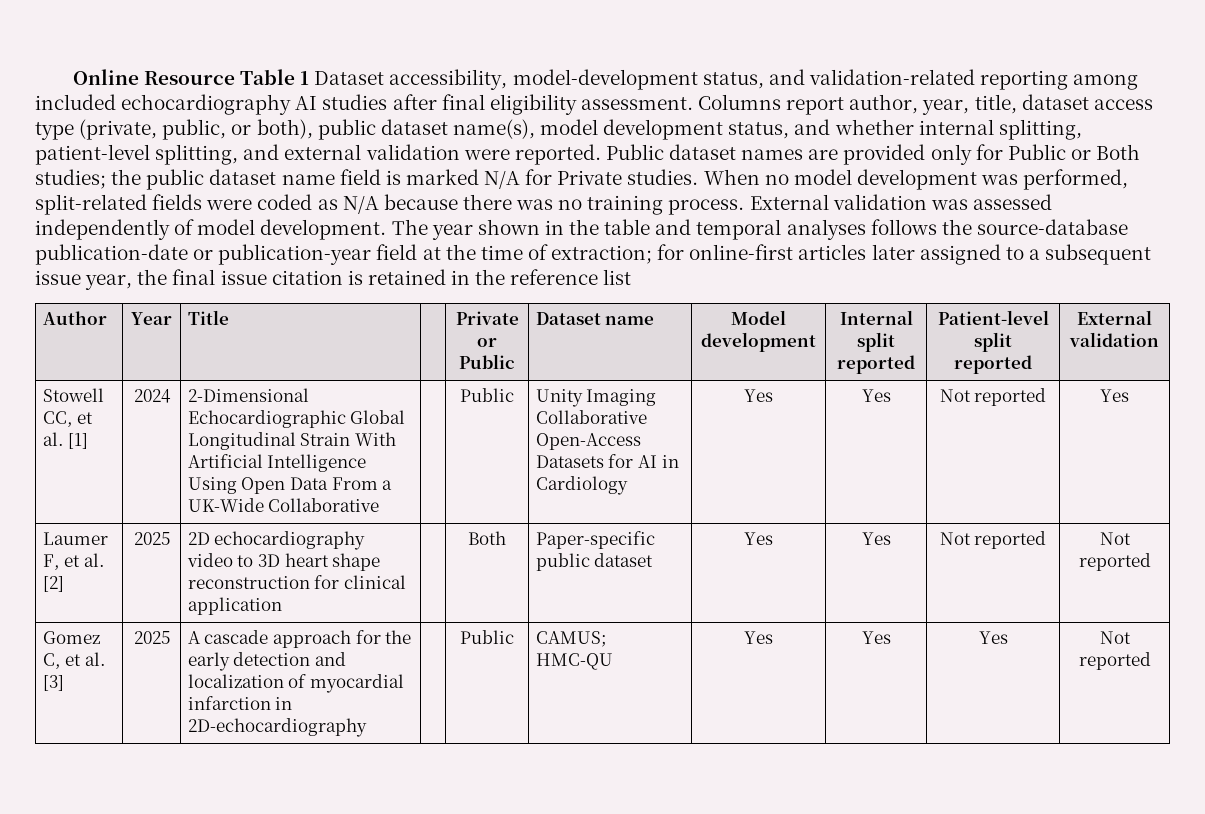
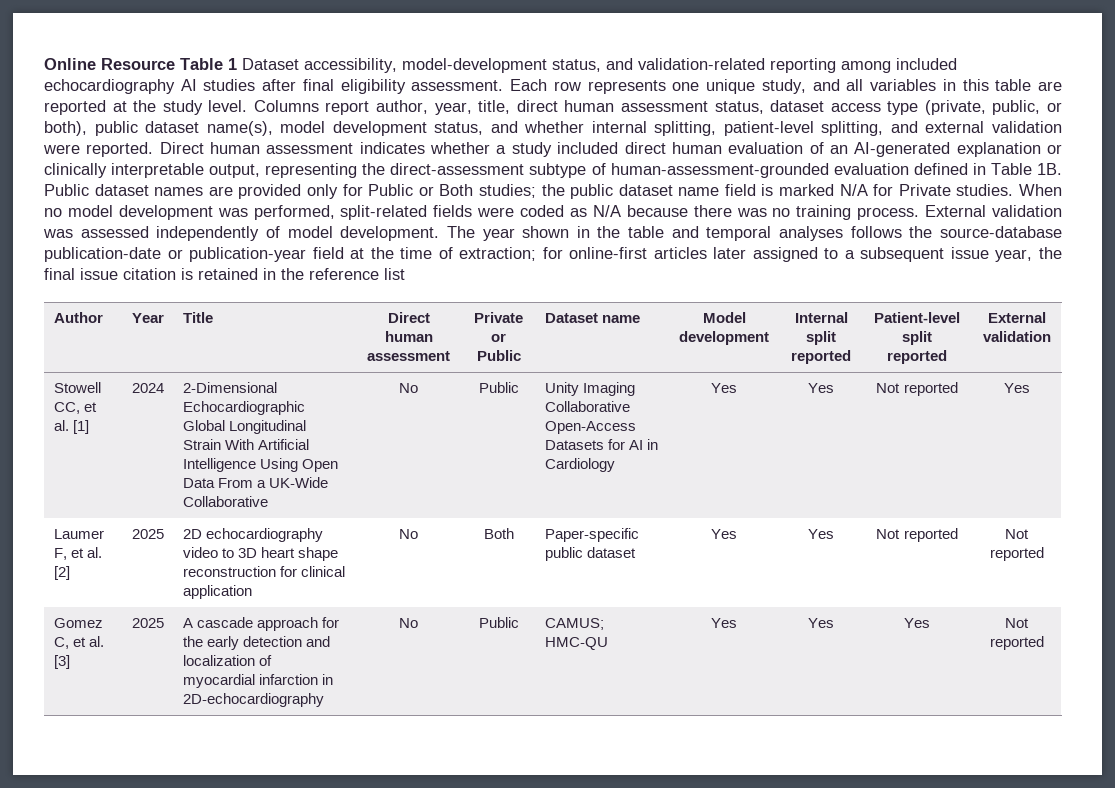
(693, 103) none -> [510,79,1062,94] [44,100,248,115] Each row represents one unique study, and all variables in this table are reported at the study level.
(1017, 104) none -> [516,100,764,114] direct human assessment status,
(601, 154) none -> [159,142,1063,157] [44,163,1063,178] Direct human assessment indicates whether a study included direct human evaluation of an AI-generated explanation or clinically interpretable output, representing the direct-assessment subtype of human-assessment-grounded evaluation defined in Table 1B.
(229, 317) none -> [387,312,430,323] [384,331,433,342] [367,351,450,361] Direct human assessment
(380, 505) none -> [399,383,418,393] No
(282, 606) none -> [399,529,418,539] No
(367, 727) none -> [399,618,418,628] No

